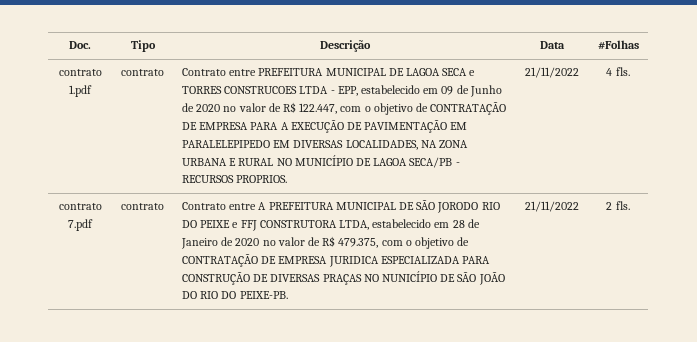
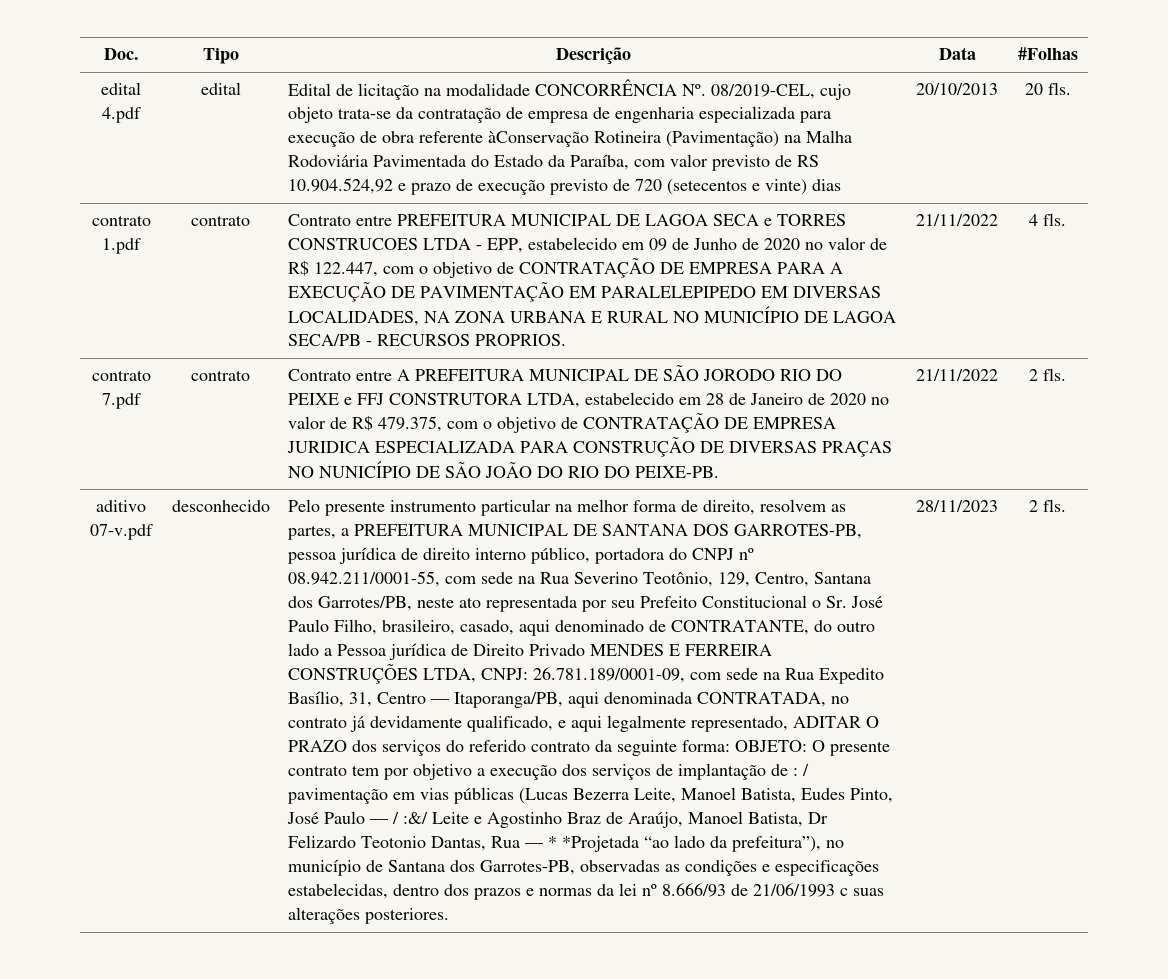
(639, 44) none -> [101,82,141,95] [102,107,141,123] [200,82,241,95] [288,79,852,100] [288,106,832,123] [288,130,853,147] [288,154,820,171] [288,178,842,195] [916,83,998,95] [1024,82,1071,95] // edital 4.pdf | edital | Edital de licitação na modalidade CONCORRÊNCIA Nº. 08/2019-CEL, cujo objeto trata-se da contratação de empresa de engenharia especializada para execução de obra referente àConservação Rotineira (Pavimentação) na Malha Rodoviária Pavimentada do Estado da Paraíba, com valor previsto de RS 10.904.524,92 e prazo de execução previsto de 720 (setecentos e vinte) dias | 20/10/2013 | 20 fls.
(630, 205) none -> [96,500,146,512] [90,524,153,540] [171,500,270,512] [288,499,847,516] [288,524,863,540] [288,547,755,564] [288,571,872,587] [288,595,884,612] [288,619,876,636] [288,643,773,660] [288,664,885,684] [288,691,850,708] [288,715,880,732] [288,740,891,756] [288,763,810,780] [288,787,894,804] [287,811,829,828] [288,835,845,852] [288,859,880,876] [288,883,885,900] [288,907,450,924] [916,500,998,512] [1029,499,1066,512] // aditivo 07-v.pdf | desconhecido | Pelo presente instrumento particular na melhor forma de direito, resolvem as partes, a PREFEITURA MUNICIPAL DE SANTANA DOS GARROTES-PB, pessoa jurídica de direito interno público, portadora do CNPJ nº 08.942.211/0001-55, com sede na Rua Severino Teotônio, 129, Centro, Santana dos Garrotes/PB, neste ato representada por seu Prefeito Constitucional o Sr. José Paulo Filho, brasileiro, casado, aqui denominado de CONTRATANTE, do outro lado a Pessoa jurídica de Direito Privado MENDES E FERREIRA CONSTRUÇÕES LTDA, CNPJ: 26.781.189/0001-09, com sede na Rua Expedito Basílio, 31, Centro — Itaporanga/PB, aqui denominada CONTRATADA, no contrato já devidamente qualificado, e aqui legalmente representado, ADITAR O PRAZO dos serviços do referido contrato da seguinte forma: OBJETO: O presente contrato tem por objetivo a execução dos serviços de implantação de : / pavimentação em vias públicas (Lucas Bezerra Leite, Manoel Batista, Eudes Pinto, José Paulo — / :&/ Leite e Agostinho Braz de Araújo, Manoel Batista, Dr Felizardo Teotonio Dantas, Rua — * *Projetada “ao lado da prefeitura”), no município de Santana dos Garrotes-PB, observadas as condições e especificações estabelecidas, dentro dos prazos e normas da lei nº 8.666/93 de 21/06/1993 c suas alterações posteriores. | 28/11/2023 | 2 fls.

